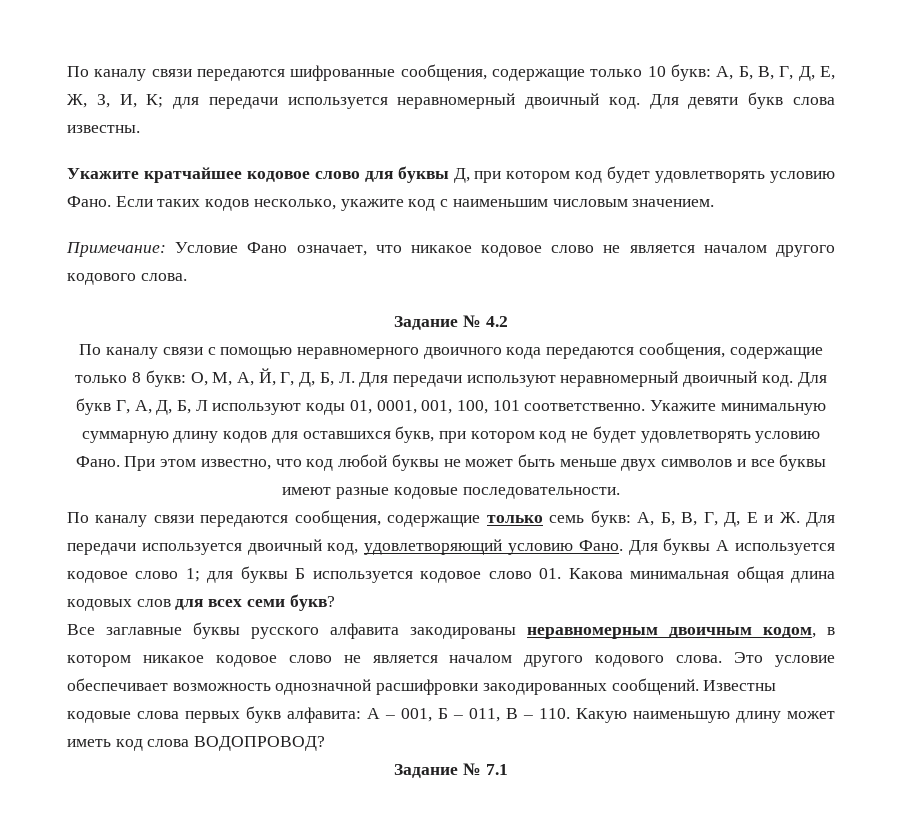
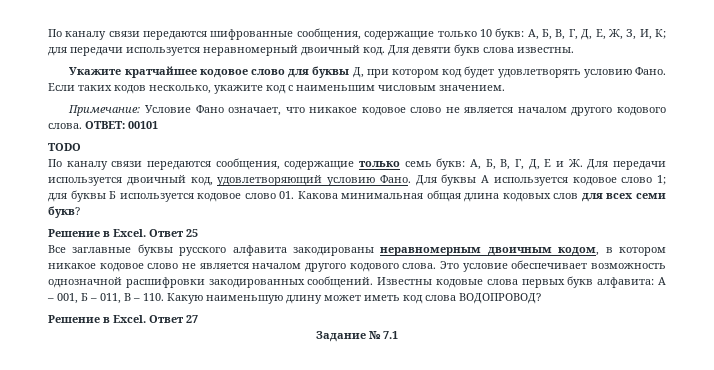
[394,315,508,330] [79,342,823,359] [75,368,827,387] [76,398,826,415] [81,426,821,443] [75,454,827,471] [282,487,620,499] // Задание № 4.2 // По каналу связи с помощью неравномерного двоичного кода передаются сообщения, содержащие только 8 букв: О, М, А, Й, Г, Д, Б, Л. Для передачи используют неравномерный двоичный код. Для букв Г, А, Д, Б, Л используют коды 01, 0001, 001, 100, 101 соответственно. Укажите минимальную суммарную длину кодов для оставшихся букв, при котором код не будет удовлетворять условию Фано. При этом известно, что код любой буквы не может быть меньше двух символов и все буквы имеют разные кодовые последовательности. -> [85,121,158,129] [48,143,81,151] ОТВЕТ: 00101 // TODO
(335, 602) none -> [48,229,198,237] // Решение в Excel. Ответ 25
(326, 743) none -> [48,315,198,323] // Решение в Excel. Ответ 27

